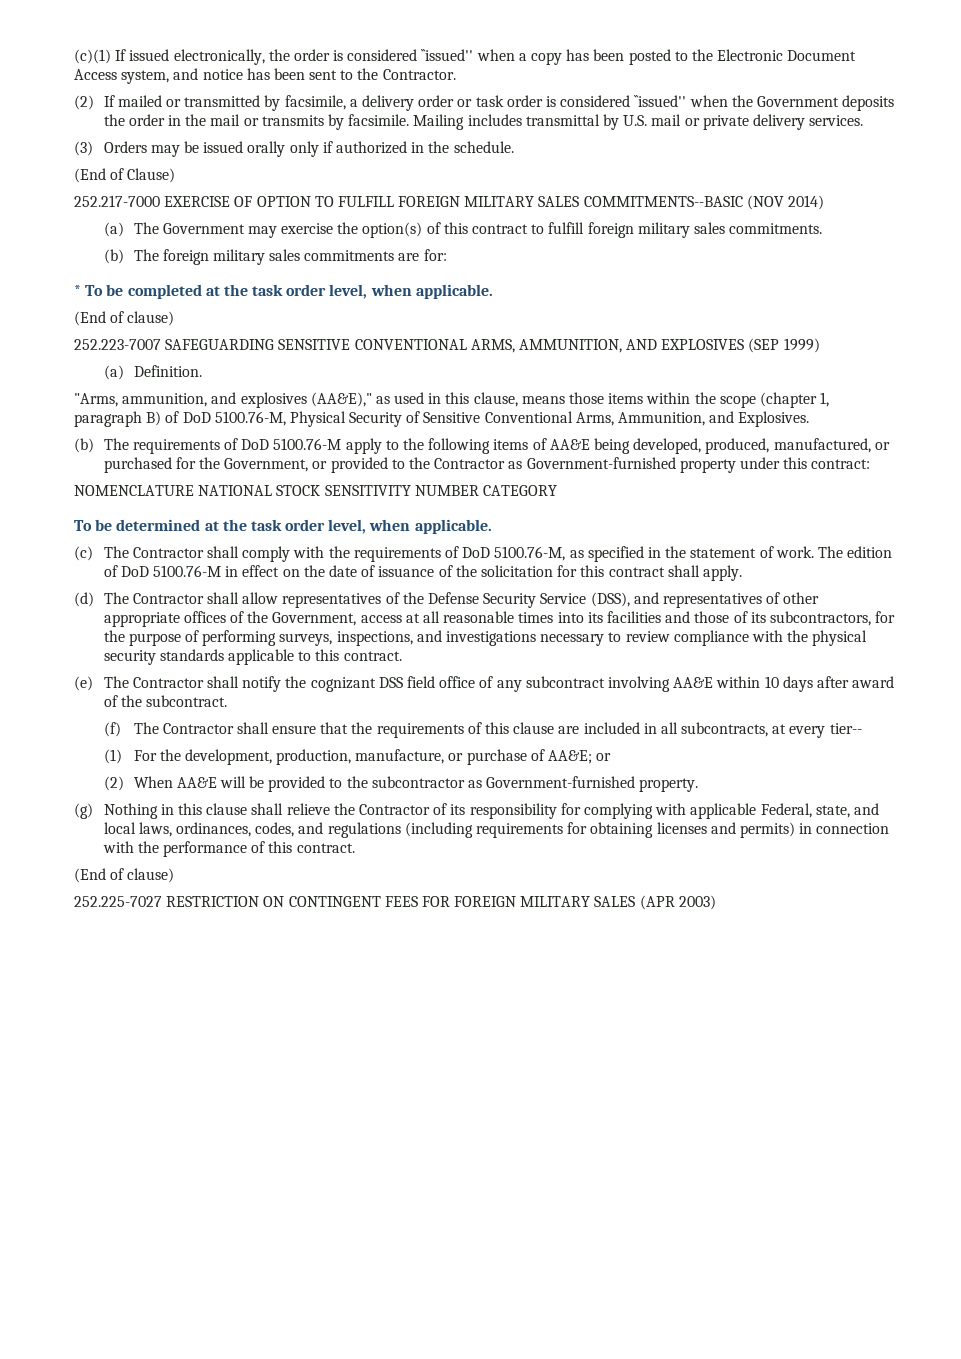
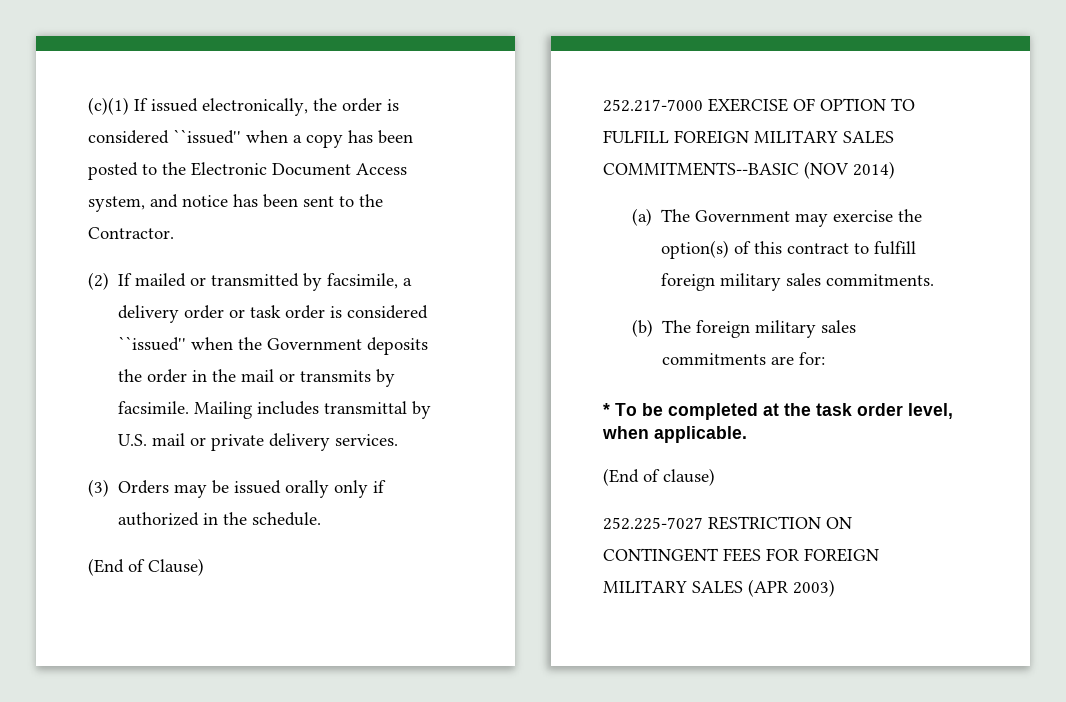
[74,338,820,353] [103,365,202,380] [74,392,830,408] [74,411,810,427] [74,438,890,454] [103,457,871,473] [74,485,557,496] [74,519,492,534] [74,546,893,562] [103,565,742,581] [74,592,820,608] [103,611,896,627] [103,630,868,646] [103,649,402,665] [74,676,895,692] [103,695,228,707] [103,722,862,738] [103,749,612,765] [103,776,699,792] [74,803,879,819] [103,822,890,838] [102,841,355,857] [74,868,175,883] // 252.223-7007 SAFEGUARDING SENSITIVE CONVENTIONAL ARMS, AMMUNITION, AND EXPLOSIVES (SEP 1999) // (a) Definition. // "Arms, ammunition, and explosives (AA&E)," as used in this clause, means those items within the scope (chapter 1, paragraph B) of DoD 5100.76-M, Physical Security of Sensitive Conventional Arms, Ammunition, and Explosives. // (b) The requirements of DoD 5100.76-M apply to the following items of AA&E being developed, produced, manufactured, or purchased for the Government, or provided to the Contractor as Government-furnished property under this contract: // NOMENCLATURE NATIONAL STOCK SENSITIVITY NUMBER CATEGORY // To be determined at the task order level, when applicable. // (c) The Contractor shall comply with the requirements of DoD 5100.76-M, as specified in the statement of work. The edition of DoD 5100.76-M in effect on the date of issuance of the solicitation for this contract shall apply. // (d) The Contractor shall allow representatives of the Defense Security Service (DSS), and representatives of other appropriate offices of the Government, access at all reasonable times into its facilities and those of its subcontractors, for the purpose of performing surveys, inspections, and investigations necessary to review compliance with the physical security standards applicable to this contract. // (e) The Contractor shall notify the cognizant DSS field office of any subcontract involving AA&E within 10 days after award of the subcontract. // (f) The Contractor shall ensure that the requirements of this clause are included in all subcontracts, at every tier-- // (1) For the development, production, manufacture, or purchase of AA&E; or // (2) When AA&E will be provided to the subcontractor as Government-furnished property. // (g) Nothing in this clause shall relieve the Contractor of its responsibility for complying with applicable Federal, state, and local laws, ordinances, codes, and regulations (including requirements for obtaining licenses and permits) in connection with the performance of this contract. // (End of clause) -> (715, 477) none

